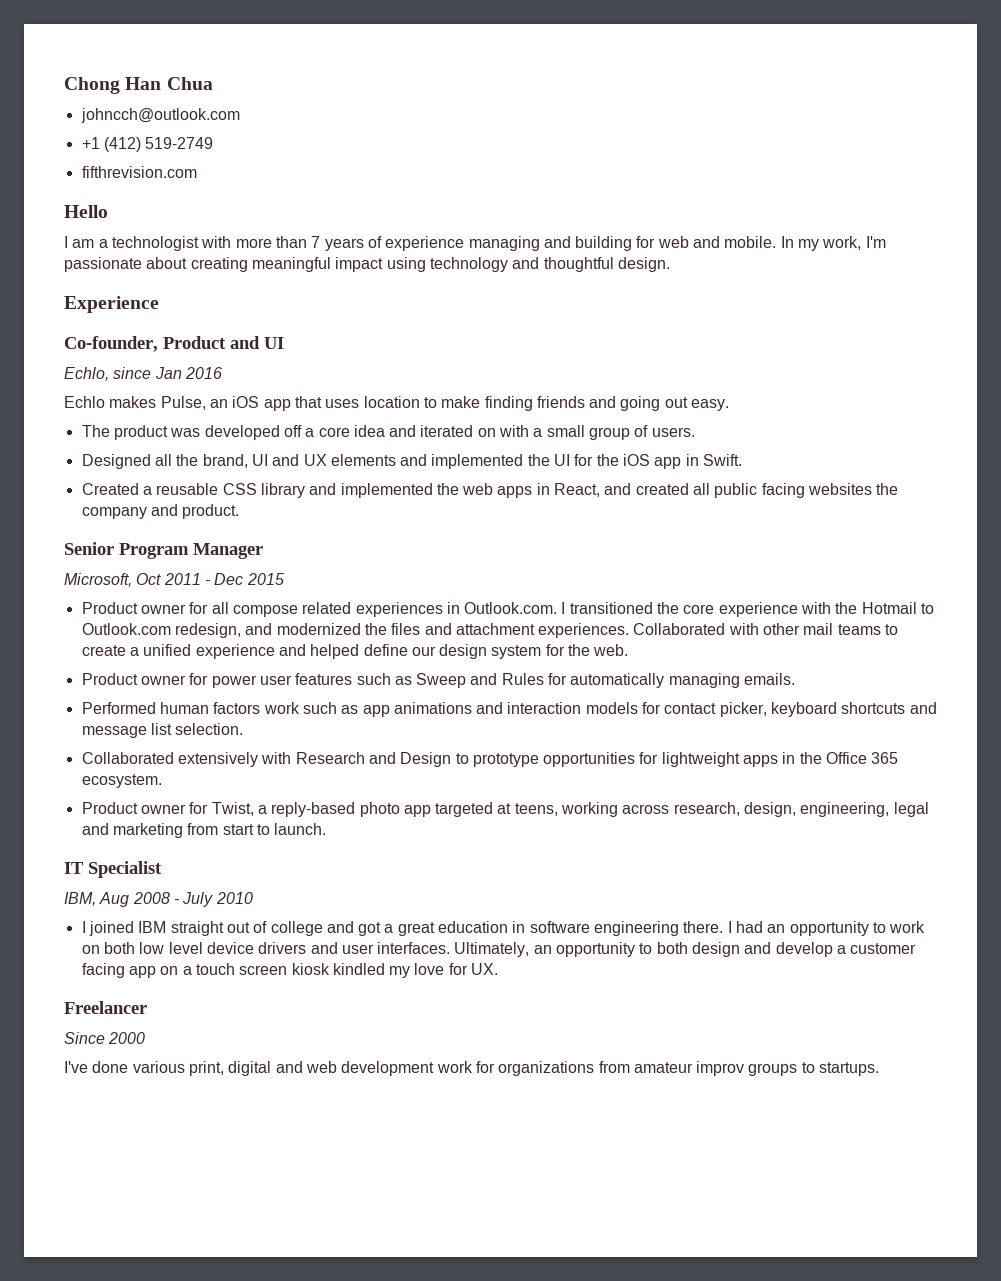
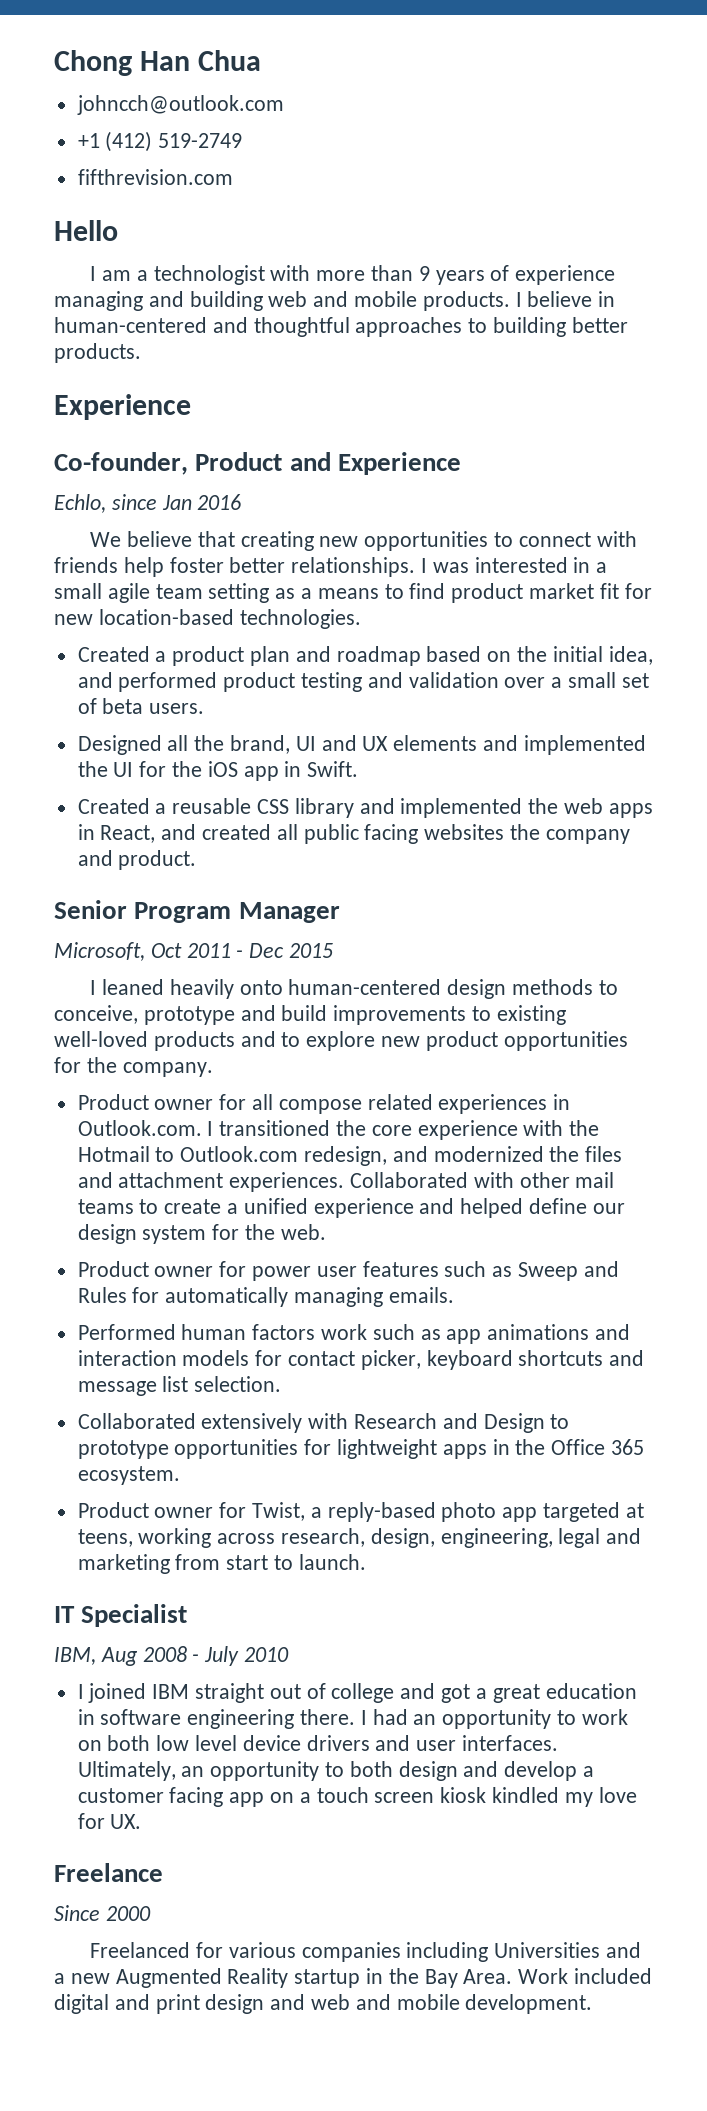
[311,236,321,248] 7 -> [418,266,430,281] 9
[636,236,886,251] [64,257,670,272] for web and mobile. In my work, I'm passionate about creating meaningful impact using technology and thoughtful design. -> [268,291,616,311] [54,317,628,337] [54,343,141,363] web and mobile products. I believe in human-centered and thoughtful approaches to building better products.
[264,337,284,349] UI -> [337,452,461,475] Experience
[64,396,730,411] [81,425,649,440] Echlo makes Pulse, an iOS app that uses location to make finding friends and going out easy. // The product was developed off a core idea and iterated on with a small group of -> [90,531,637,551] [54,557,608,577] [54,583,652,603] [54,609,361,629] [77,646,653,666] [77,672,649,692] [77,698,144,714] We believe that creating new opportunities to connect with friends help foster better relationships. I was interested in a small agile team setting as a means to find product market fit for new location-based technologies. // Created a product plan and roadmap based on the initial idea, and performed product testing and validation over a small set of beta
(284, 579) none -> [90,979,618,999] [54,1005,566,1025] [54,1031,628,1051] [54,1057,213,1077] // I leaned heavily onto human-centered design methods to conceive, prototype and build improvements to existing well-loved products and to explore new product opportunities for the company.
[64,1001,147,1014] Freelancer -> [54,1863,163,1882] Freelance
[64,1061,880,1076] I've done various print, digital and web development work for organizations from amateur improv groups to startups. -> [90,1942,641,1962] [54,1968,653,1988] [54,1994,593,2014] Freelanced for various companies including Universities and a new Augmented Reality startup in the Bay Area. Work included digital and print design and web and mobile development.

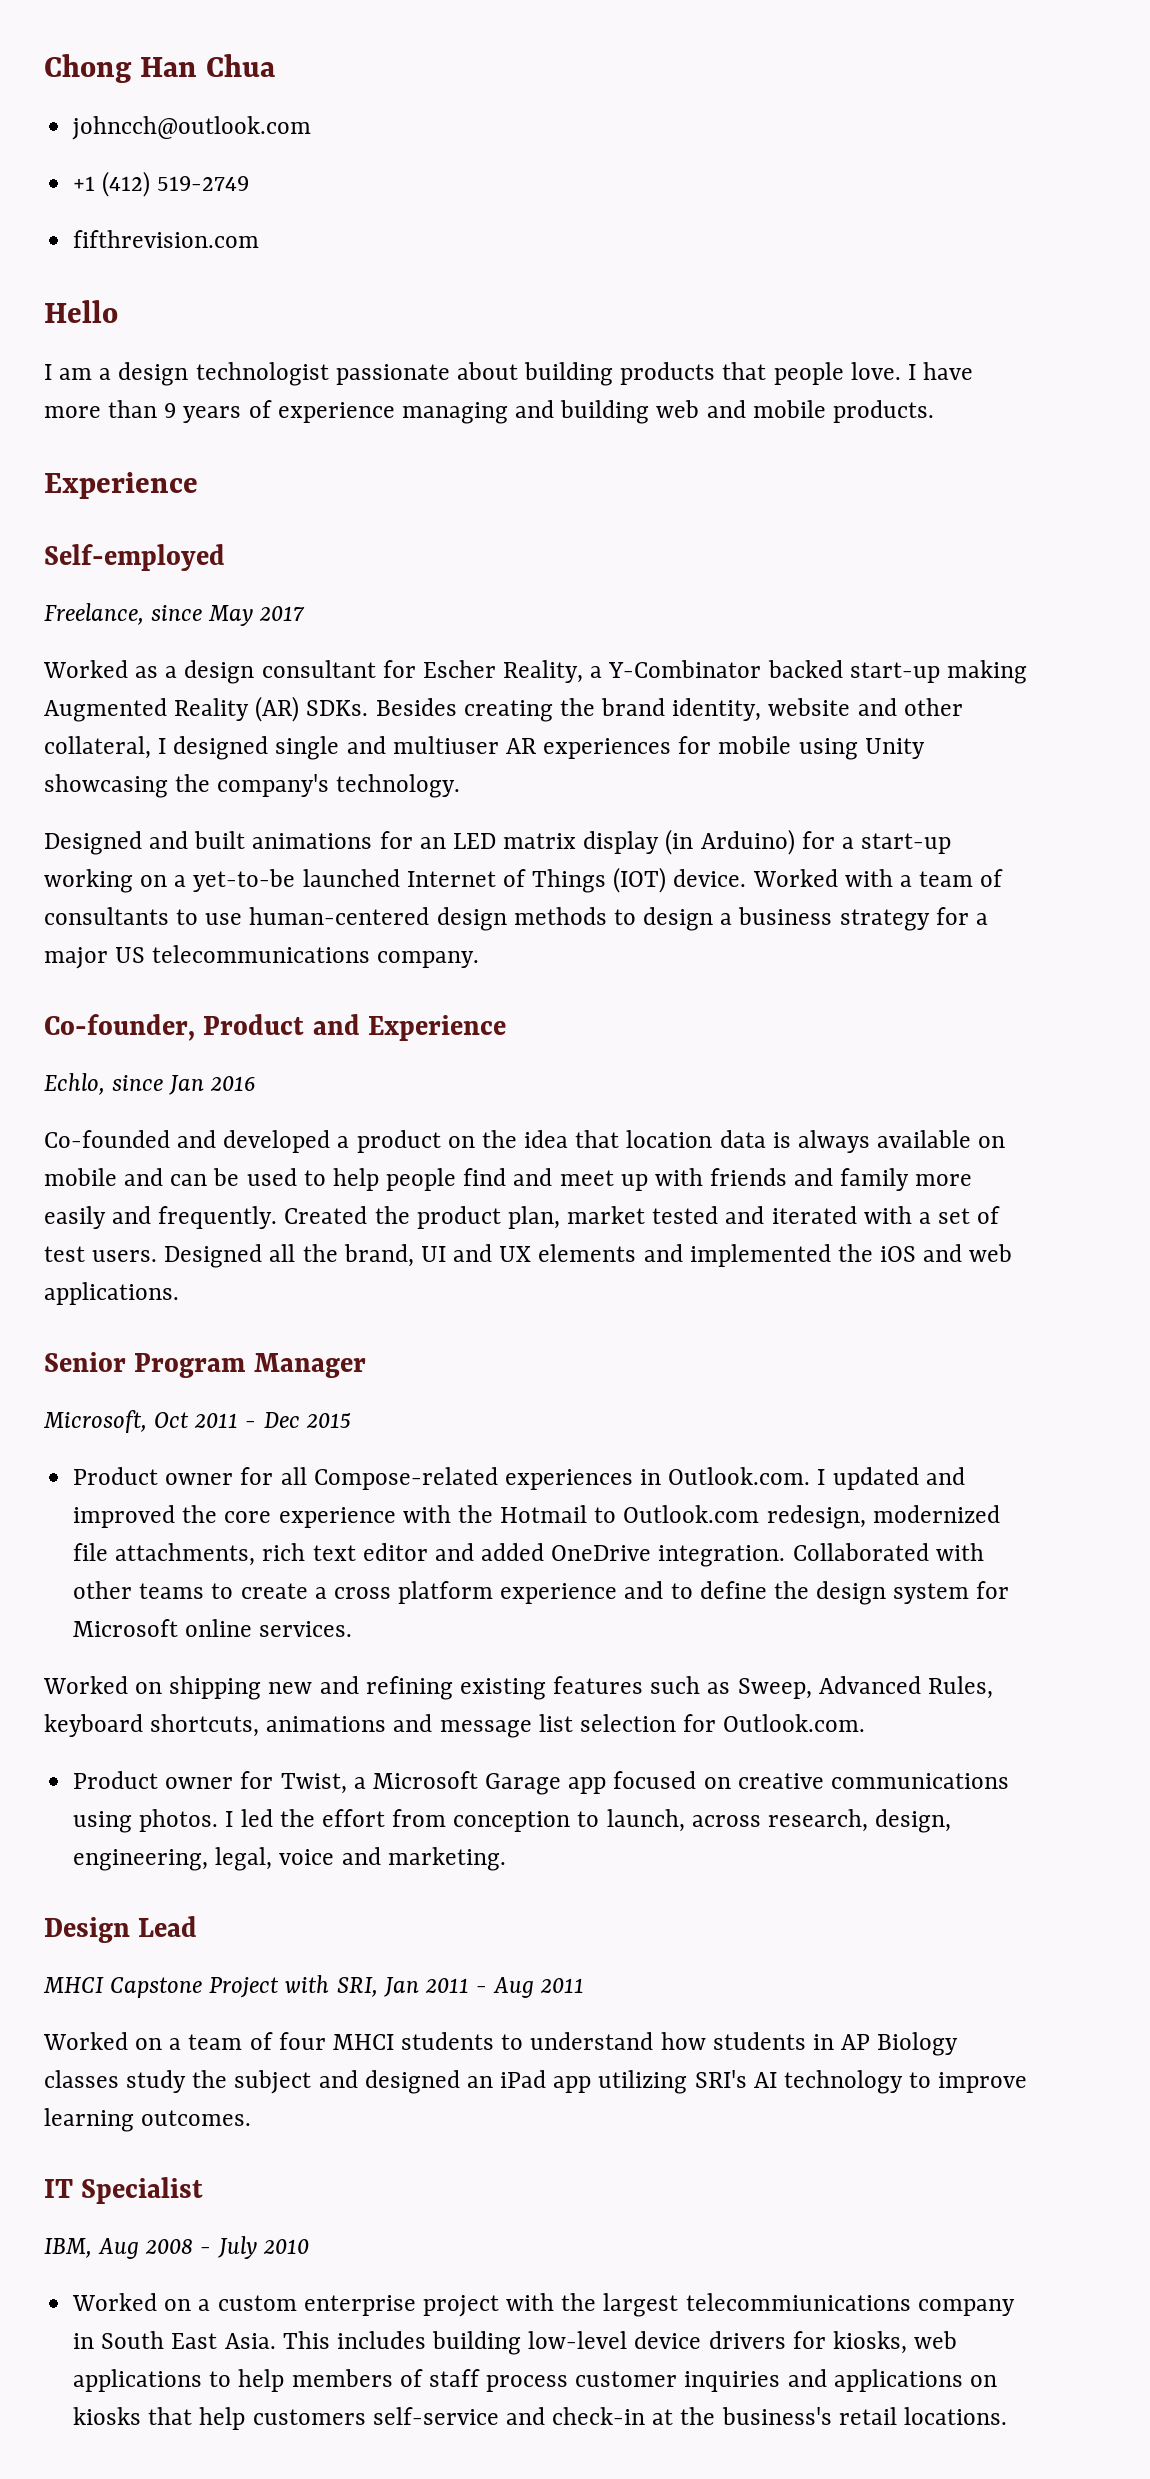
[153,265,311,285] technologist with -> [118,362,974,386] design technologist passionate about building products that people love. I have
[515,291,616,307] [54,317,628,337] [54,343,141,363] [54,394,191,420] I believe in human-centered and thoughtful approaches to building better products. // Experience -> [44,472,198,499] [44,544,225,571] [44,603,306,626] [43,660,1027,684] [44,696,963,722] [44,736,925,760] [44,774,461,798] [44,829,952,855] [44,867,1004,893] [44,907,988,931] [44,945,480,969] // Experience // Self-employed // Freelance, since May 2017 // Worked as a design consultant for Escher Reality, a Y-Combinator backed start-up making Augmented Reality (AR) SDKs. Besides creating the brand identity, website and other collateral, I designed single and multiuser AR experiences for mobile using Unity showcasing the company's technology. // Designed and built animations for an LED matrix display (in Arduino) for a start-up working on a yet-to-be launched Internet of Things (IOT) device. Worked with a team of consultants to use human-centered design methods to design a business strategy for a major US telecommunications company.
[90,531,637,551] [54,557,608,577] [54,583,652,603] [54,609,361,629] [77,646,653,666] [77,672,617,692] We believe that creating new opportunities to connect with friends help foster better relationships. I was interested in a small agile team setting as a means to find product market fit for new location-based technologies. // Created a product plan and roadmap based on the initial idea, and performed product testing and validation over a small -> [44,1130,1006,1153] [44,1168,973,1191] [44,1206,931,1229] Co-founded and developed a product on the idea that location data is always available on mobile and can be used to help people find and meet up with friends and family more easily and frequently. Created the product plan, market tested and iterated with a
[102,698,144,714] beta -> [44,1246,85,1262] test
(205, 708) // -> (158, 1256) none
[113,761,359,781] [77,798,653,818] [77,824,630,844] [77,850,197,870] UI for the iOS app in Swift. // Created a reusable CSS library and implemented the web apps in React, and created all public facing websites the company and product. -> [880,1244,1013,1262] [44,1282,179,1305] iOS and web applications.
[90,979,618,999] [54,1005,566,1025] [54,1031,628,1051] [54,1057,213,1077] // I leaned heavily onto human-centered design methods to conceive, prototype and build improvements to existing well-loved products and to explore new product opportunities for the company. -> (351, 1420) none
[278,1094,433,1114] compose related -> [313,1467,498,1490] Compose-related
[219,1120,331,1136] transitioned -> [832,1467,965,1490] [73,1505,176,1528] updated and improved
[392,1146,623,1162] [77,1172,345,1192] and modernized the files and attachment experiences. -> [872,1505,1000,1523] [73,1543,786,1567] modernized file attachments, rich text editor and added OneDrive integration.
[575,1172,615,1188] mail -> (133, 1590) none
[243,1198,625,1218] [77,1224,326,1244] [77,1261,619,1281] [77,1287,454,1307] [77,1324,631,1344] [77,1350,645,1370] [77,1376,282,1396] [77,1413,570,1433] [77,1439,645,1459] [77,1466,180,1485] unified experience and helped define our design system for the web. // Product owner for power user features such as Sweep and Rules for automatically managing emails. // Performed human factors work such as app animations and interaction models for contact picker, keyboard shortcuts and message list selection. // Collaborated extensively with Research and Design to prototype opportunities for lightweight apps in the Office 365 ecosystem. -> [333,1581,1010,1605] [73,1619,353,1637] [43,1676,993,1700] [44,1714,866,1738] cross platform experience and to define the design system for Microsoft online services. // Worked on shipping new and refining existing features such as Sweep, Advanced Rules, keyboard shortcuts, animations and message list selection for Outlook.com.
[327,1502,644,1522] [77,1528,642,1548] [77,1554,366,1574] reply-based photo app targeted at teens, working across research, design, engineering, legal and marketing from start to launch. -> [372,1771,1009,1795] [73,1809,952,1833] [73,1847,506,1871] [44,1916,198,1943] [43,1975,585,1998] [43,2032,959,2056] [44,2070,1028,2094] [44,2108,252,2132] Microsoft Garage app focused on creative communications using photos. I led the effort from conception to launch, across research, design, engineering, legal, voice and marketing. // Design Lead // MHCI Capstone Project with SRI, Jan 2011 - Aug 2011 // Worked on a team of four MHCI students to understand how students in AP Biology classes study the subject and designed an iPad app utilizing SRI's AI technology to improve learning outcomes.
[77,1683,637,1703] [77,1709,628,1729] [77,1735,559,1751] [77,1761,595,1781] [77,1787,637,1807] [77,1813,142,1829] [54,1863,163,1882] [54,1905,151,1921] [90,1942,641,1962] [54,1968,653,1988] [54,1994,593,2014] I joined IBM straight out of college and got a great education in software engineering there. I had an opportunity to work on both low level device drivers and user interfaces. Ultimately, an opportunity to both design and develop a customer facing app on a touch screen kiosk kindled my love for UX. // Freelance // Since 2000 // Freelanced for various companies including Universities and a new Augmented Reality startup in the Bay Area. Work included digital and print design and web and mobile development. -> [72,2293,1015,2317] [73,2331,958,2355] [73,2369,997,2392] [73,2407,1007,2430] Worked on a custom enterprise project with the largest telecommiunications company in South East Asia. This includes building low-level device drivers for kiosks, web applications to help members of staff process customer inquiries and applications on kiosks that help customers self-service and check-in at the business's retail locations.

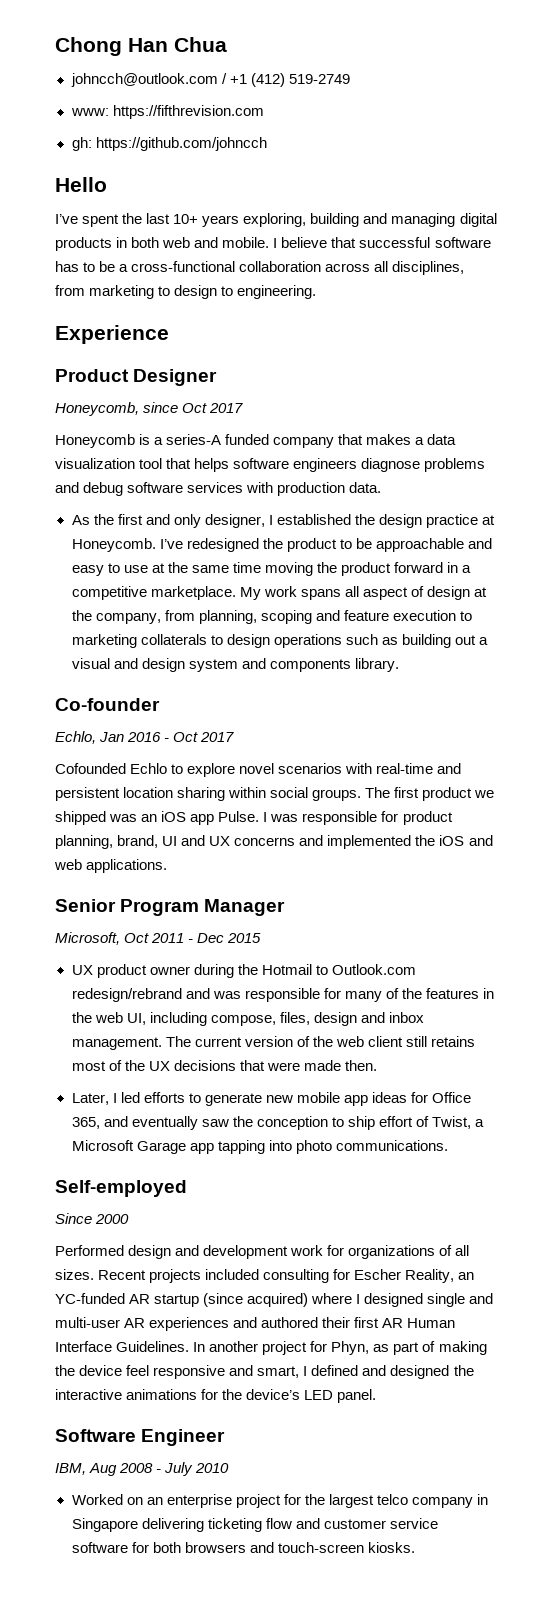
(312, 128) // -> [221,73,227,84] /
[73,230,260,248] [44,300,118,323] [44,362,974,386] [44,400,934,424] [44,472,198,499] [44,544,225,571] [44,603,306,626] [43,660,1027,684] [44,696,963,722] [44,736,925,760] [44,774,461,798] [44,829,952,855] [44,867,1004,893] [44,907,988,931] [44,945,480,969] [44,1014,507,1041] fifthrevision.com // Hello // I am a design technologist passionate about building products that people love. I have more than 9 years of experience managing and building web and mobile products. // Experience // Self-employed // Freelance, since May 2017 // Worked as a design consultant for Escher Reality, a Y-Combinator backed start-up making Augmented Reality (AR) SDKs. Besides creating the brand identity, website and other collateral, I designed single and multiuser AR experiences for mobile using Unity showcasing the company's technology. // Designed and built animations for an LED matrix display (in Arduino) for a start-up working on a yet-to-be launched Internet of Things (IOT) device. Worked with a team of consultants to use human-centered design methods to design a business strategy for a major US telecommunications company. // Co-founder, Product and Experience -> [70,105,264,119] [71,137,267,151] [55,177,107,192] [55,213,497,227] [55,237,491,251] [55,261,465,275] [55,285,317,299] [55,325,169,344] [55,369,218,386] [55,402,244,416] [55,434,457,448] [55,458,486,472] [55,482,382,496] [71,514,496,528] [71,538,492,552] [71,562,472,576] [71,586,487,600] [71,610,472,624] [71,634,488,648] [71,658,399,672] [55,698,160,711] www: https://fifthrevision.com // gh: https://github.com/johncch // Hello // I’ve spent the last 10+ years exploring, building and managing digital products in both web and mobile. I believe that successful software has to be a cross-functional collaboration across all disciplines, from marketing to design to engineering. // Experience // Product Designer // Honeycomb, since Oct 2017 // Honeycomb is a series-A funded company that makes a data visualization tool that helps software engineers diagnose problems and debug software services with production data. // As the first and only designer, I established the design practice at Honeycomb. I’ve redesigned the product to be approachable and easy to use at the same time moving the product forward in a competitive marketplace. My work spans all aspect of design at the company, from planning, scoping and feature execution to marketing collaterals to design operations such as building out a visual and design system and components library. // Co-founder
[112,1075,164,1091] since -> (96, 737) none
[44,1130,1006,1153] [44,1168,973,1191] [44,1206,1001,1229] [44,1244,338,1268] // Co-founded and developed a product on the idea that location data is always available on mobile and can be used to help people find and meet up with friends and family more easily and frequently. Created the product plan, market tested and iterated with a set of test users. Designed all the -> [164,732,235,742] [55,763,462,777] [55,787,495,801] [55,811,453,825] [55,835,113,849] - Oct 2017 // Cofounded Echlo to explore novel scenarios with real-time and persistent location sharing within social groups. The first product we shipped was an iOS app Pulse. I was responsible for product planning,
[538,1244,637,1262] elements -> [234,837,296,846] concerns
[73,1467,965,1490] [73,1505,1000,1529] [73,1543,984,1567] [73,1581,1010,1605] [73,1619,353,1637] [43,1676,993,1700] [44,1714,866,1738] [73,1771,274,1789] Product owner for all Compose-related experiences in Outlook.com. I updated and improved the core experience with the Hotmail to Outlook.com redesign, modernized file attachments, rich text editor and added OneDrive integration. Collaborated with other teams to create a cross platform experience and to define the design system for Microsoft online services. // Worked on shipping new and refining existing features such as Sweep, Advanced Rules, keyboard shortcuts, animations and message list selection for Outlook.com. // Product owner for -> [71,964,416,978] [71,988,494,1002] [71,1012,424,1026] [71,1036,475,1050] [71,1060,377,1071] [71,1092,472,1106] [71,1116,429,1130] UX product owner during the Hotmail to Outlook.com redesign/rebrand and was responsible for many of the features in the web UI, including compose, files, design and inbox management. The current version of the web client still retains most of the UX decisions that were made then. // Later, I led efforts to generate new mobile app ideas for Office 365, and eventually saw the conception to ship effort of
[613,1771,1009,1789] [73,1809,952,1833] [73,1847,506,1871] [44,1916,198,1943] [43,1975,585,1998] [43,2032,959,2056] [44,2070,1028,2094] [44,2108,252,2132] [44,2177,204,2204] focused on creative communications using photos. I led the effort from conception to launch, across research, design, engineering, legal, voice and marketing. // Design Lead // MHCI Capstone Project with SRI, Jan 2011 - Aug 2011 // Worked on a team of four MHCI students to understand how students in AP Biology classes study the subject and designed an iPad app utilizing SRI's AI technology to improve learning outcomes. // IT Specialist -> [217,1140,448,1154] [55,1180,187,1197] [55,1213,130,1224] [55,1245,470,1259] [55,1269,475,1283] [55,1293,494,1307] [55,1317,456,1331] [55,1341,487,1355] [55,1365,474,1379] [55,1389,377,1403] [55,1429,226,1446] tapping into photo communications. // Self-employed // Since 2000 // Performed design and development work for organizations of all sizes. Recent projects included consulting for Escher Reality, an YC-funded AR startup (since acquired) where I designed single and multi-user AR experiences and authored their first AR Human Interface Guidelines. In another project for Phyn, as part of making the device feel responsive and smart, I defined and designed the interactive animations for the device’s LED panel. // Software Engineer
[198,2295,297,2311] a custom -> [146,1497,163,1505] an
[506,2293,555,2311] with -> [283,1494,301,1505] for
[685,2293,911,2311] telecommiunications -> [376,1494,408,1505] telco
[101,2331,958,2355] [73,2369,997,2392] [73,2407,1007,2430] South East Asia. This includes building low-level device drivers for kiosks, web applications to help members of staff process customer inquiries and applications on kiosks that help customers self-service and check-in at the business's retail locations. -> [71,1518,438,1532] [71,1542,415,1553] Singapore delivering ticketing flow and customer service software for both browsers and touch-screen kiosks.

